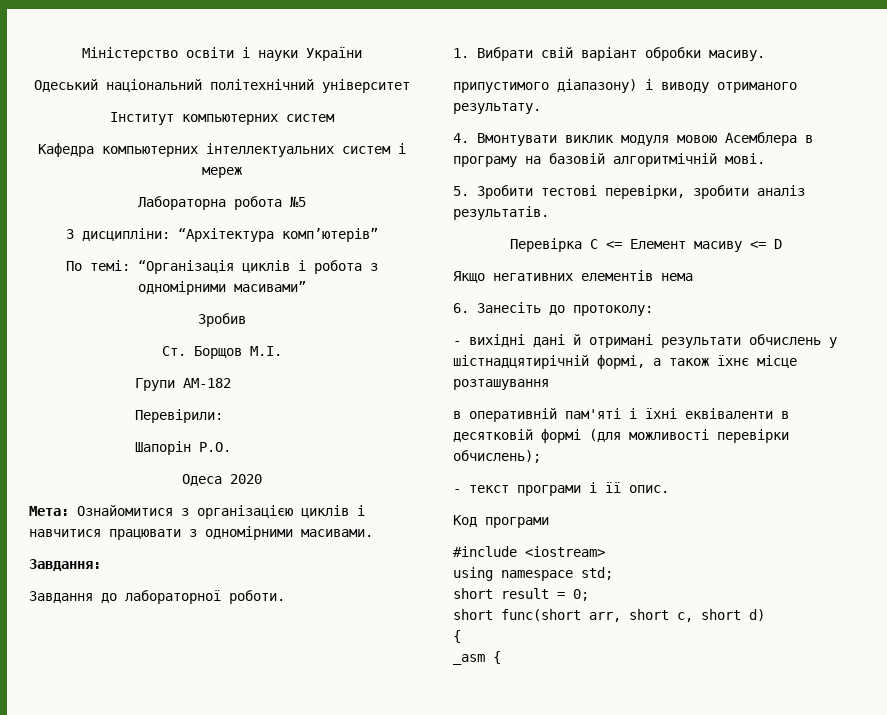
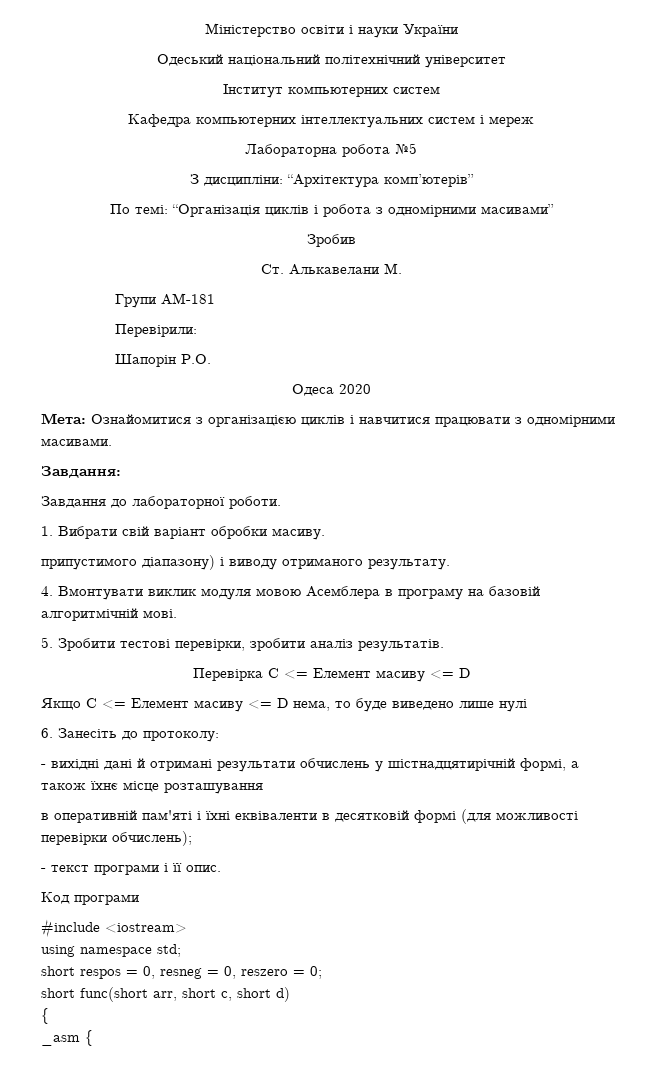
[193,346,282,359] Борщов М.I. -> [288,263,402,275] Алькавелани М.
[183,378,232,388] АМ-182 -> [160,293,215,305] АМ-181
[493,270,693,281] негативних елементів нема -> [86,698,527,712] С <= Елемент масиву <= D нема, то буде виведено лише нулi
[501,588,549,599] result -> [80,966,288,979] respos = 0, resneg = 0, reszero

